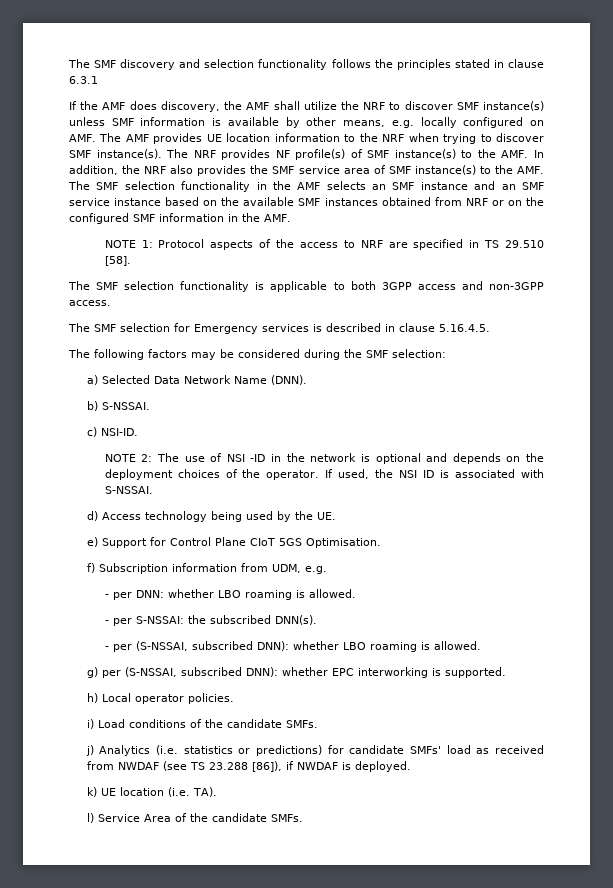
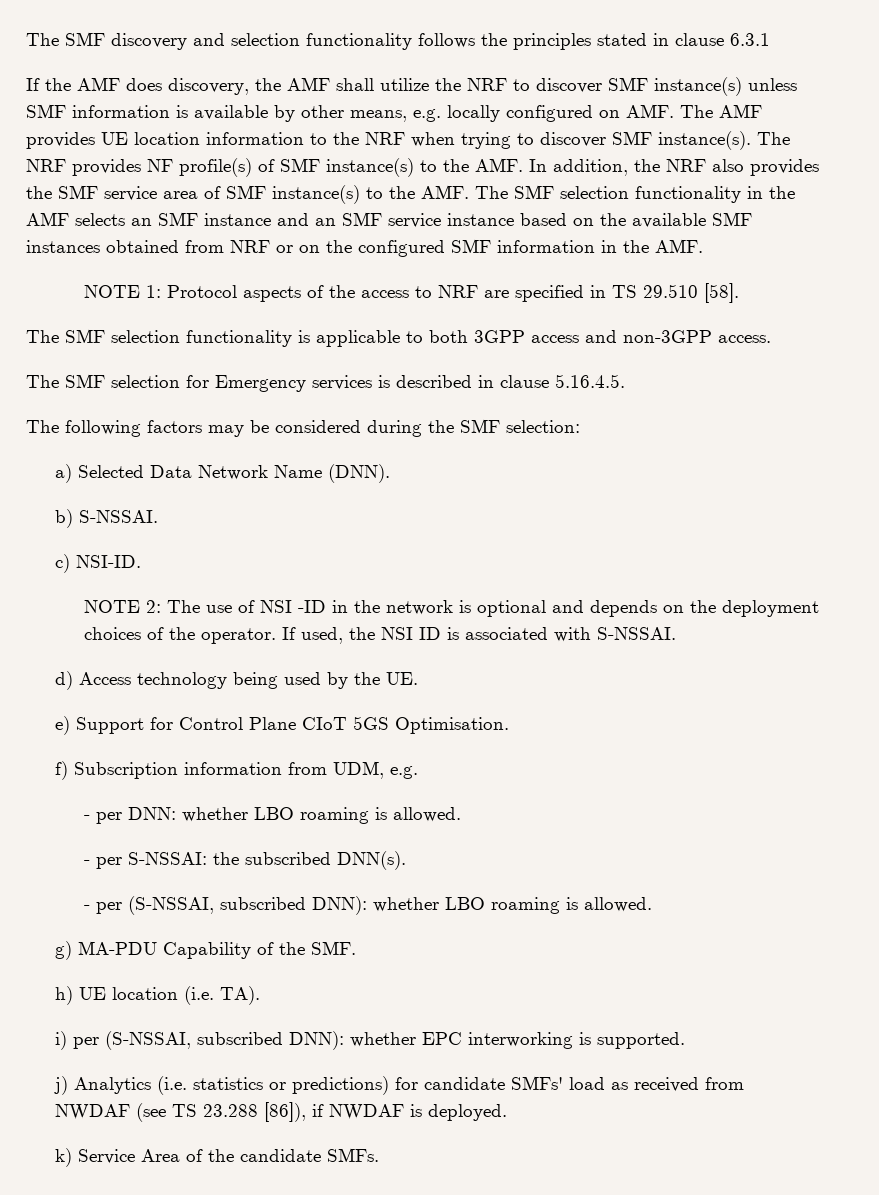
(98, 672) none -> [77,941,356,959] [54,986,260,1005] [54,1031,67,1050] MA-PDU Capability of the SMF. // h) UE location (i.e. TA). // i)
[86,693,234,704] [86,719,318,729] // h) Local operator policies. // i) Load conditions of the candidate SMFs. -> (685, 1040) none
[100,787,217,797] [86,813,94,823] UE location (i.e. TA). // l) -> (72, 1157) none

